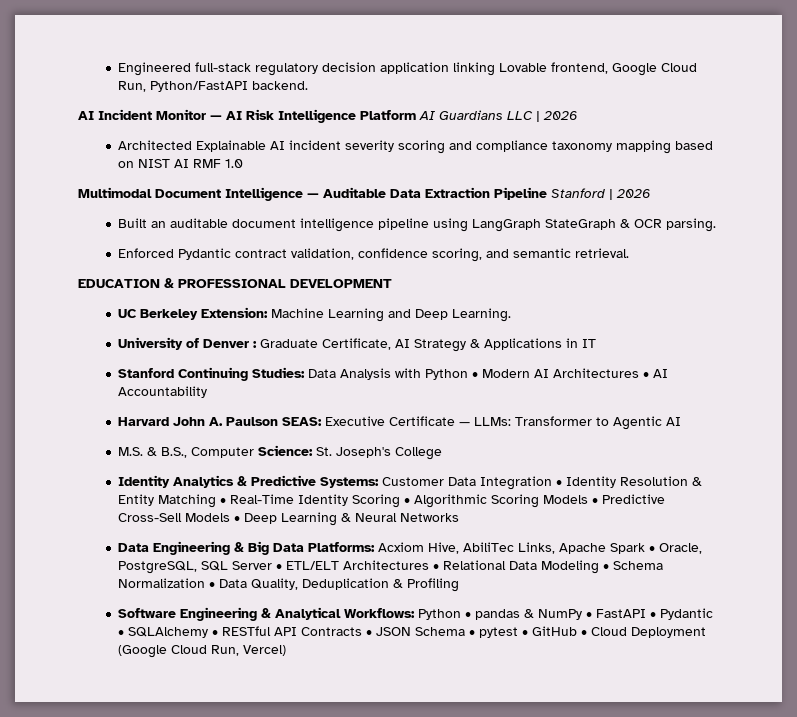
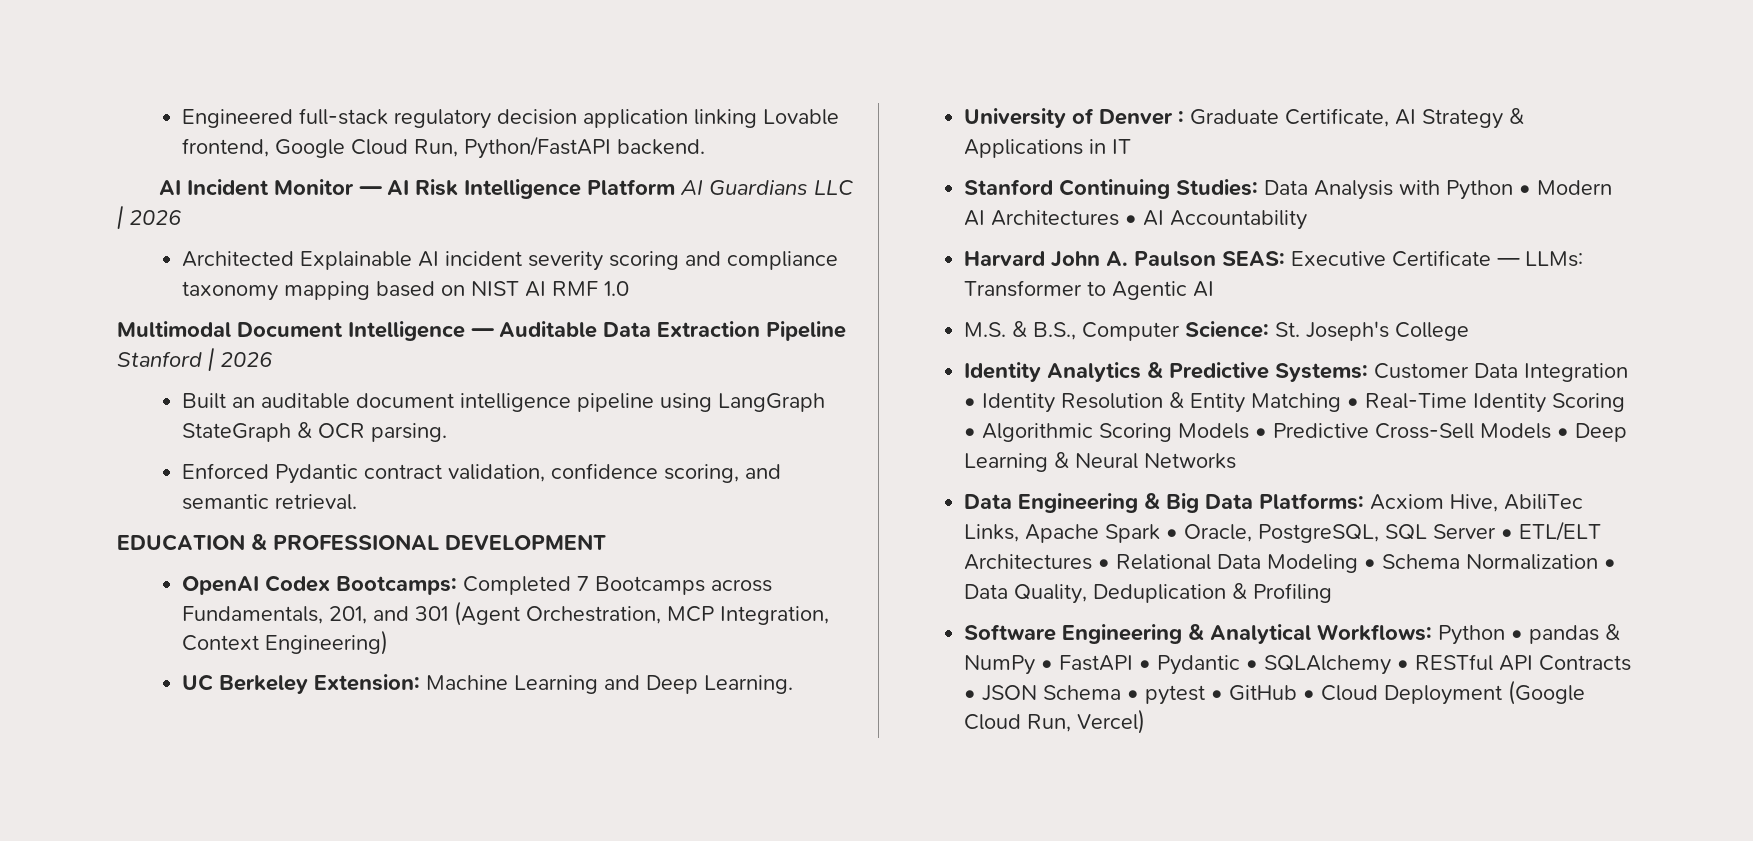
(392, 283) none -> [182,575,773,595] [182,601,830,626] [182,630,389,655] // OpenAI Codex Bootcamps: Completed 7 Bootcamps across Fundamentals, 201, and 301 (Agent Orchestration, MCP Integration, Context Engineering)

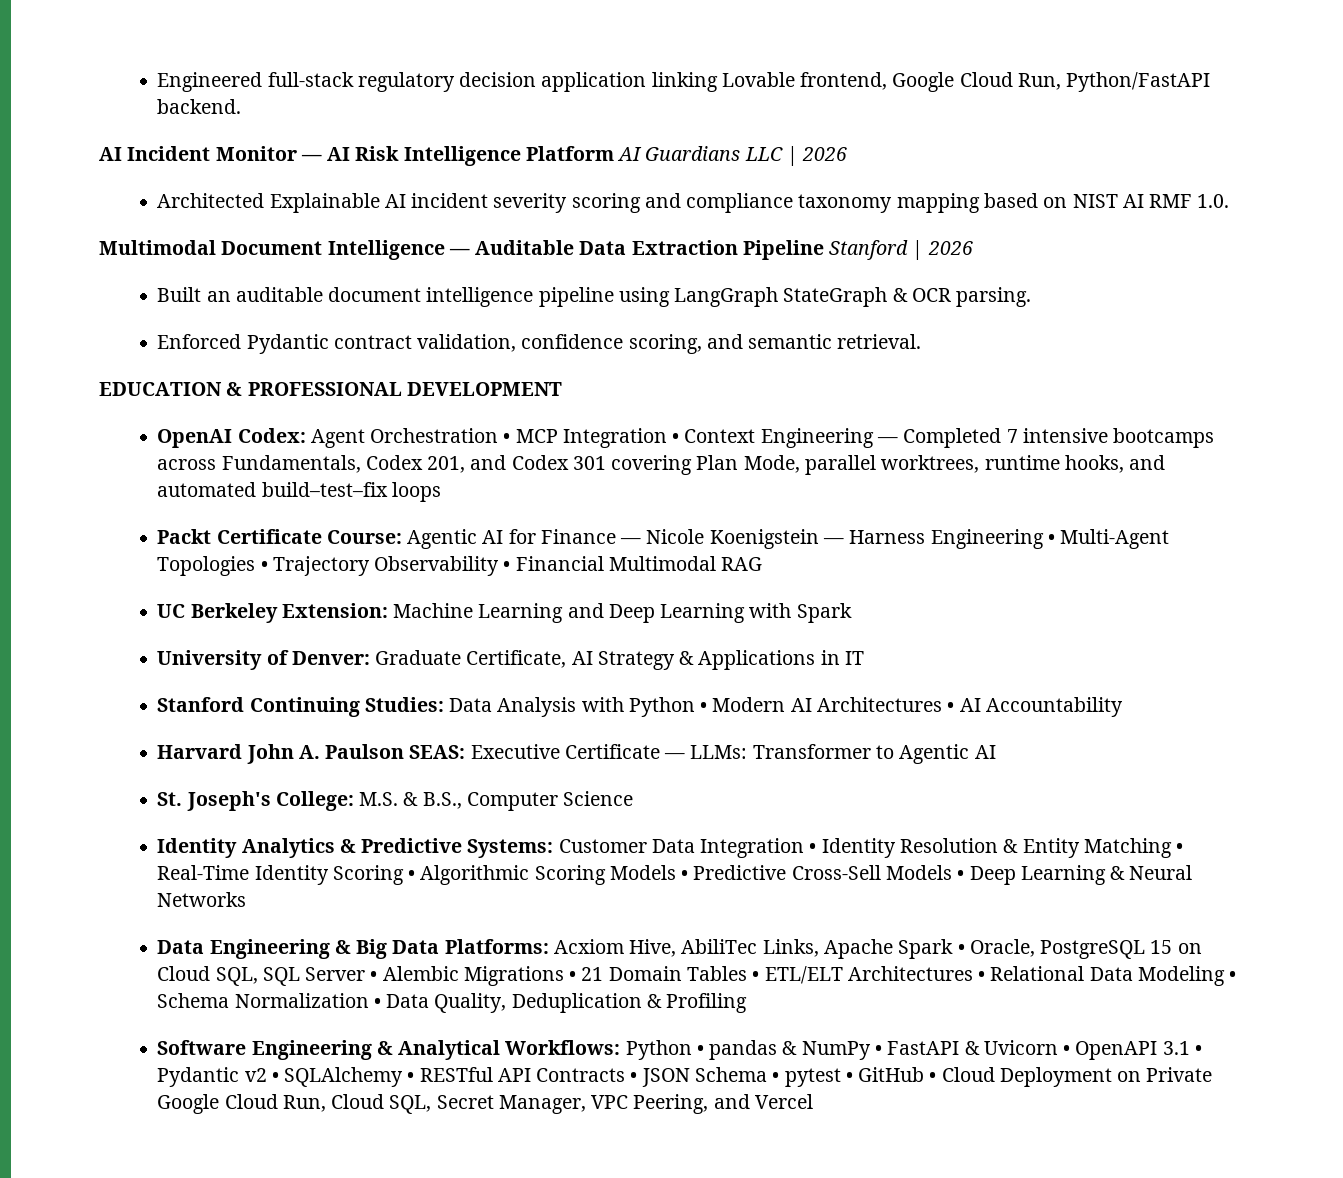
[604,281,630,296] 1.0 -> [1197,194,1230,208] 1.0.
[265,575,706,595] Codex Bootcamps: Completed 7 Bootcamps -> [237,428,1215,448] Codex: Agent Orchestration • MCP Integration • Context Engineering — Completed 7 intensive bootcamps
(324, 615) none -> [365,455,423,470] Codex
[415,601,830,626] [182,630,389,655] 301 (Agent Orchestration, MCP Integration, Context Engineering) -> [511,455,1166,475] [157,482,441,502] [157,529,1170,549] [157,556,763,576] Codex 301 covering Plan Mode, parallel worktrees, runtime hooks, and automated build–test–fix loops // Packt Certificate Course: Agentic AI for Finance — Nicole Koenigstein — Harness Engineering • Multi-Agent Topologies • Trajectory Observability • Financial Multimodal RAG
[704,675,794,694] Learning. -> [660,603,852,623] Learning with Spark
[1099,109,1185,125] Denver : -> [291,651,370,665] Denver:
(1215, 289) none -> [157,791,354,811] St. Joseph's College:
[1185,321,1470,341] Science: St. Joseph's College -> [563,791,634,806] Science
[1258,524,1497,543] PostgreSQL, SQL Server -> [1040,940,1202,959] [157,966,747,986] PostgreSQL 15 on Cloud SQL, SQL Server • Alembic Migrations • 21 Domain Tables
(1134, 663) none -> [964,1040,1190,1060] & Uvicorn • OpenAPI 3.1
(1241, 665) none -> [244,1068,267,1082] v2
[1508,680,1586,705] [964,709,1146,734] (Google Cloud Run, Vercel) -> [1117,1067,1213,1082] [157,1094,813,1114] on Private Google Cloud Run, Cloud SQL, Secret Manager, VPC Peering, and Vercel

